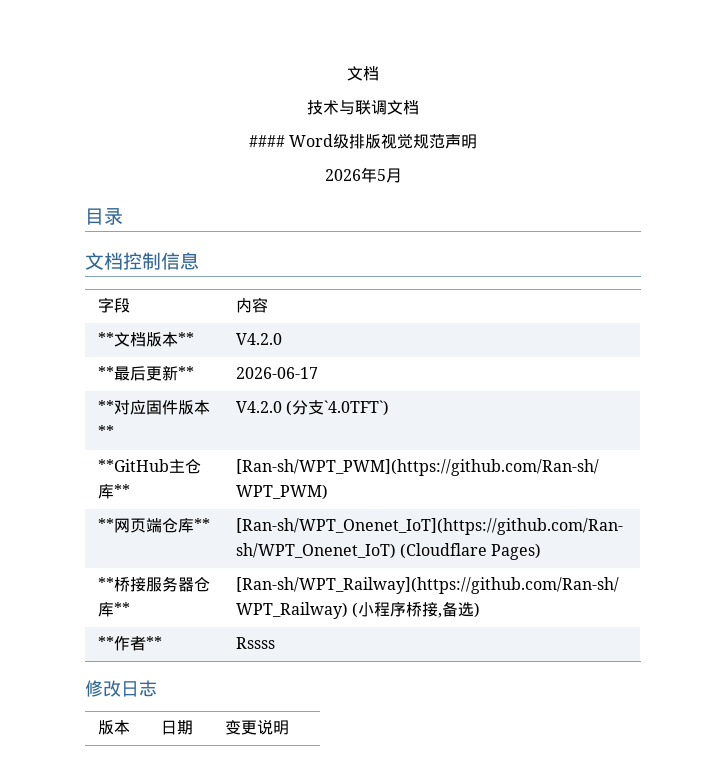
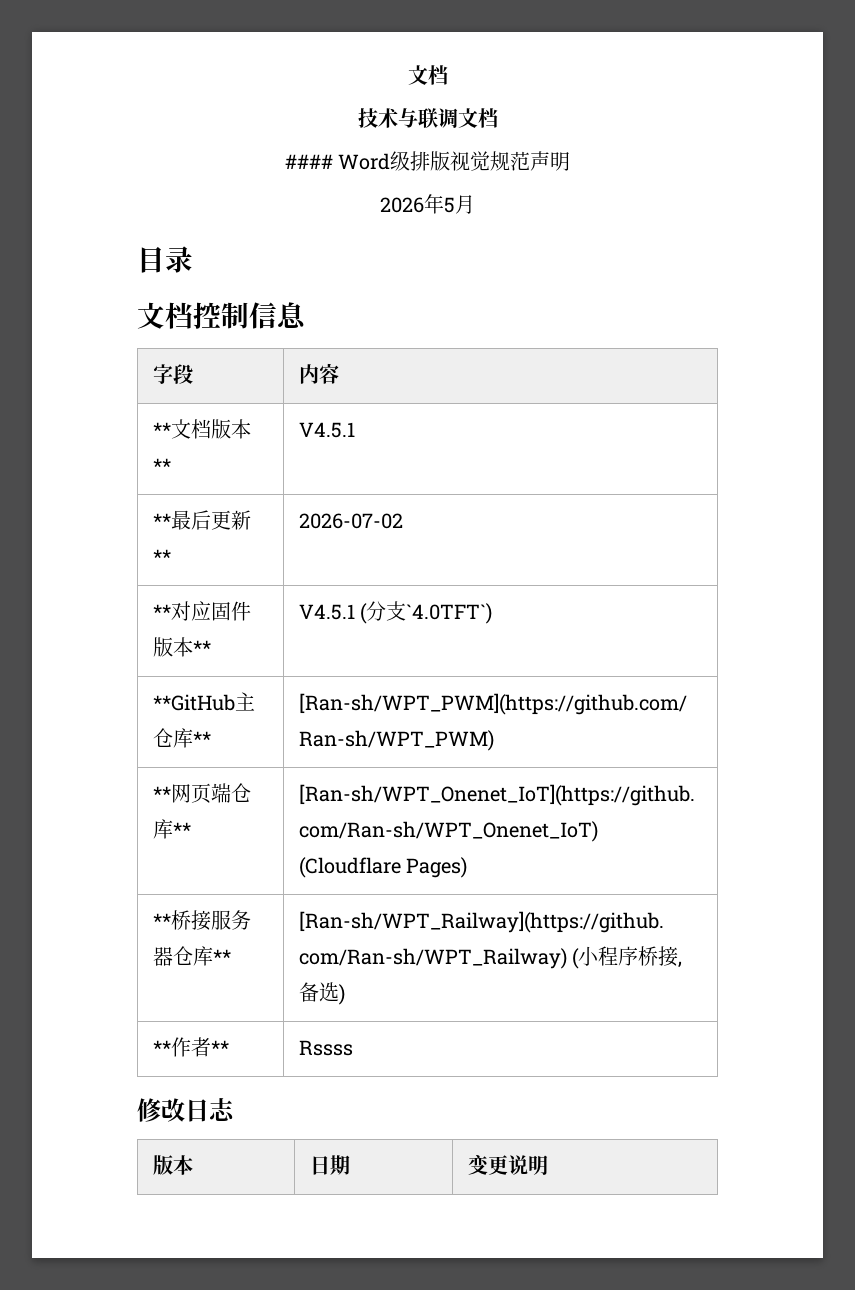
[235,333,282,345] V4.2.0 -> [298,422,355,438] V4.5.1
[235,367,318,379] 2026-06-17 -> [298,513,403,529] 2026-07-02
[235,401,282,413] V4.2.0 -> [298,604,355,620] V4.5.1

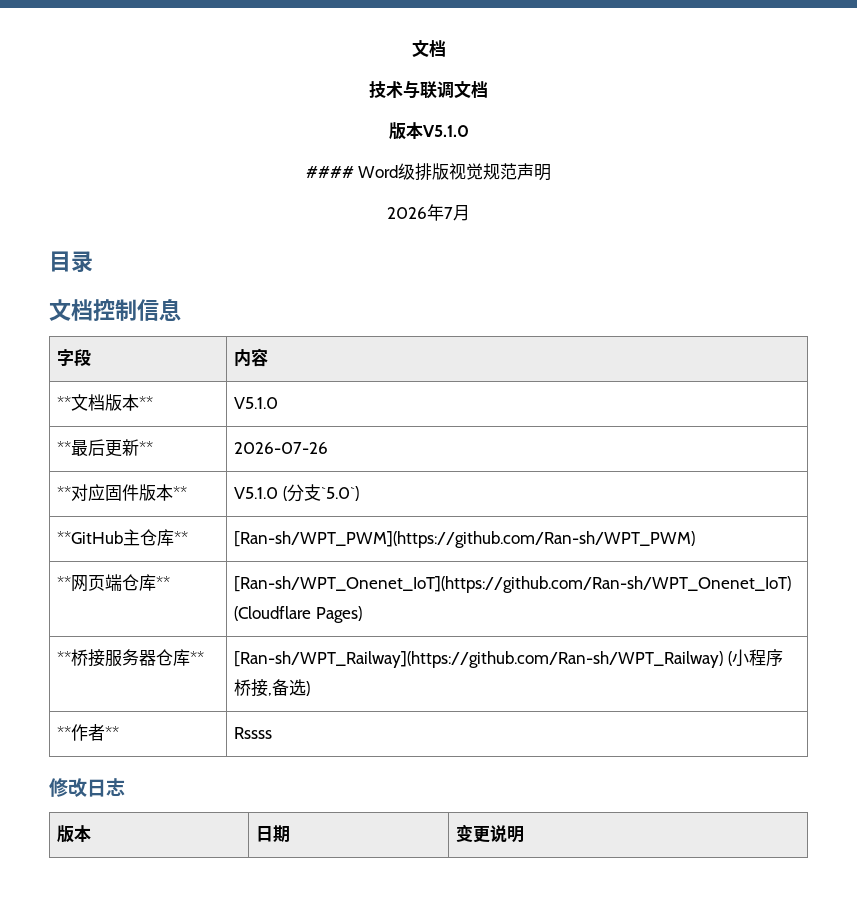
(498, 118) none -> [388,122,469,140] // 版本V5.1.0
[444,197,455,213] 5 -> [444,207,453,219] 7
[298,422,355,438] V4.5.1 -> [234,397,279,409] V5.1.0
[298,513,403,529] 2026-07-02 -> [234,442,329,454] 2026-07-26
[298,604,355,620] V4.5.1 -> [234,487,279,499] V5.1.0
[406,603,493,624] `4.0TFT`) -> [320,486,359,501] `5.0`)

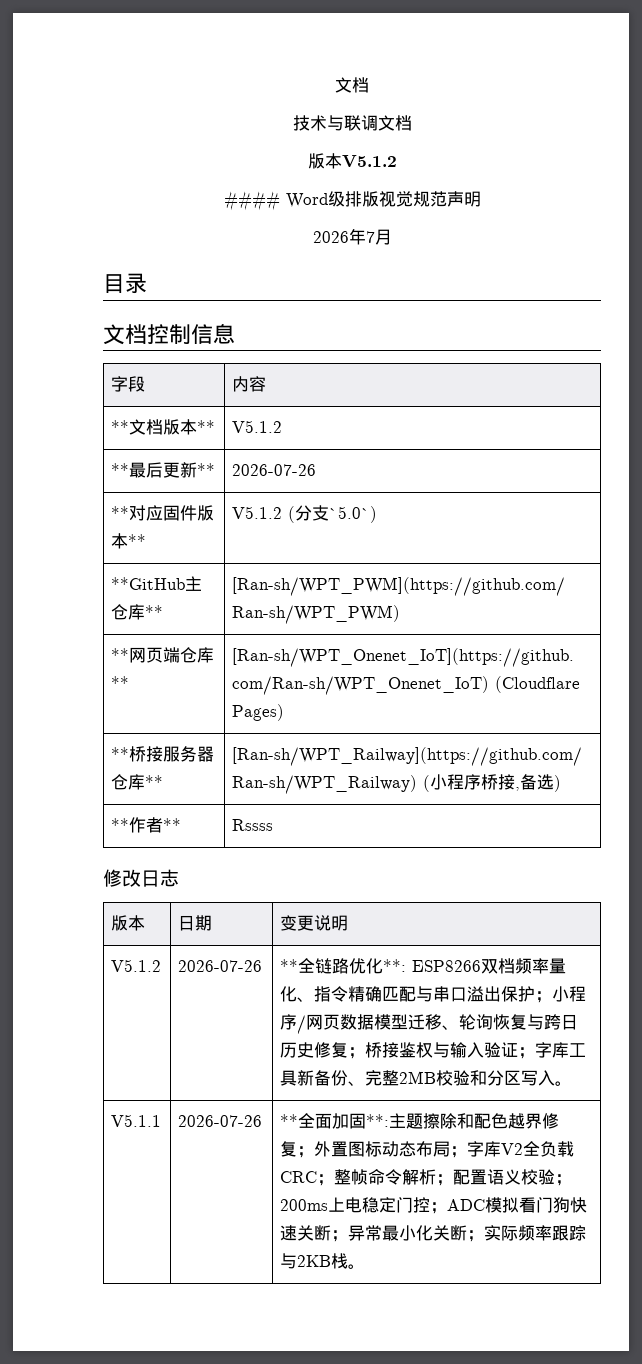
[422,125,469,137] V5.1.0 -> [341,155,397,167] V5.1.2
[234,397,279,409] V5.1.0 -> [232,420,283,433] V5.1.2
[234,487,279,499] V5.1.0 -> [232,506,283,519] V5.1.2
(525, 834) none -> [111,959,162,972] [178,960,263,972] [280,958,567,974] [280,986,587,1003] [280,1014,579,1034] [280,1042,587,1059] [280,1070,573,1086] [111,1114,162,1127] [178,1115,263,1127] [280,1113,560,1129] [280,1141,575,1158] [280,1169,573,1186] [280,1197,588,1214] [280,1225,587,1242] [280,1253,366,1269] // V5.1.2 | 2026-07-26 | **全链路优化**: ESP8266双档频率量化、指令精确匹配与串口溢出保护；小程序/网页数据模型迁移、轮询恢复与跨日历史修复；桥接鉴权与输入验证；字库工具新备份、完整2MB校验和分区写入。 // V5.1.1 | 2026-07-26 | **全面加固**:主题擦除和配色越界修复；外置图标动态布局；字库V2全负载CRC；整帧命令解析；配置语义校验；200ms上电稳定门控；ADC模拟看门狗快速关断；异常最小化关断；实际频率跟踪与2KB栈。

